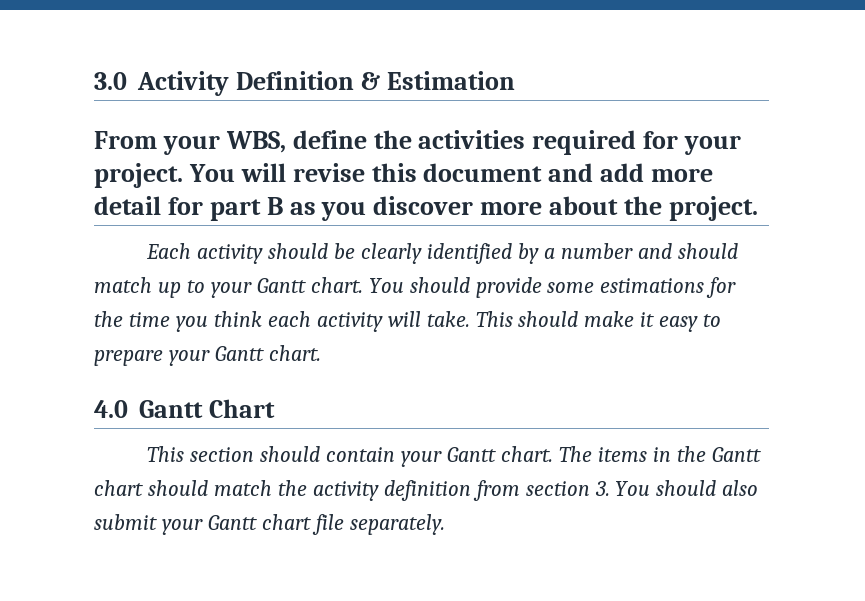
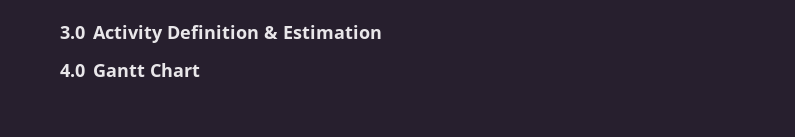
[94,130,742,155] [94,163,714,188] [94,196,758,221] [146,243,738,264] [94,277,737,298] [94,311,722,332] [94,345,321,366] [94,399,275,418] [147,446,761,467] [94,480,759,501] [94,514,445,535] From your WBS, define the activities required for your project. You will revise this document and add more detail for part B as you discover more about the project. // Each activity should be clearly identified by a number and should match up to your Gantt chart. You should provide some estimations for the time you think each activity will take. This should make it easy to prepare your Gantt chart. // 4.0 Gantt Chart // This section should contain your Gantt chart. The items in the Gantt chart should match the activity definition from section 3. You should also submit your Gantt chart file separately. -> [60,63,200,77] 4.0 Gantt Chart

